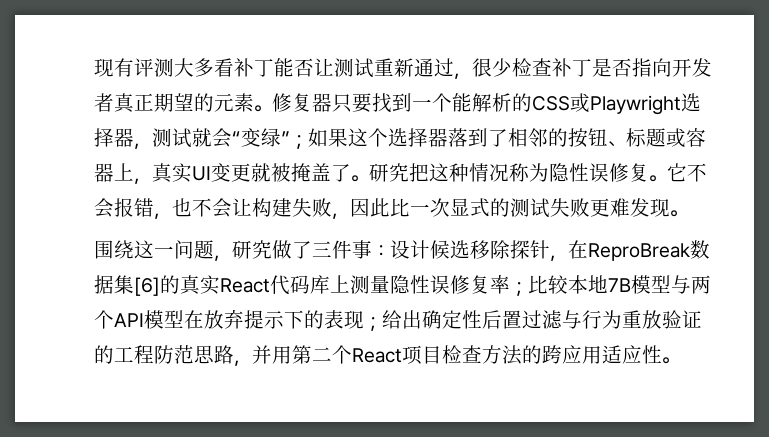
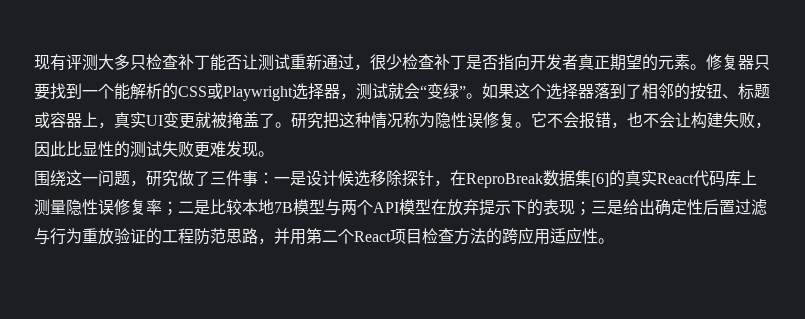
[214,58,234,77] 看 -> [130,54,178,70] 只检查
[290,134,308,149] ； -> [466,93,482,99] 。
[410,198,490,217] 一次显式 -> [82,141,114,157] 显性
(390, 251) none -> [274,171,306,186] 一是
(528, 288) none -> [178,200,210,215] 二是
(382, 323) none -> [591,200,623,215] 三是

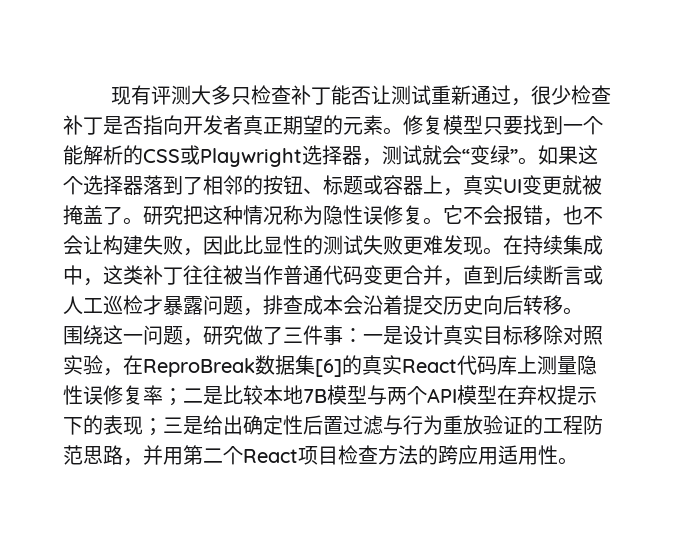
[738,55,754,70] 器 -> [443,115,483,135] 模型
(274, 154) none -> [503,235,603,255] [63,265,603,286] [63,295,583,316] 在持续集成中，这类补丁往往被当作普通代码变更合并，直到后续断言或人工巡检才暴露问题，排查成本会沿着提交历史向后转移。
[338,170,434,187] 候选移除探针 -> [443,325,603,345] [63,355,103,375] 真实目标移除对照实验
[447,199,479,216] 放弃 -> [517,385,557,405] 弃权
[566,227,582,244] 应 -> [518,447,538,465] 用

